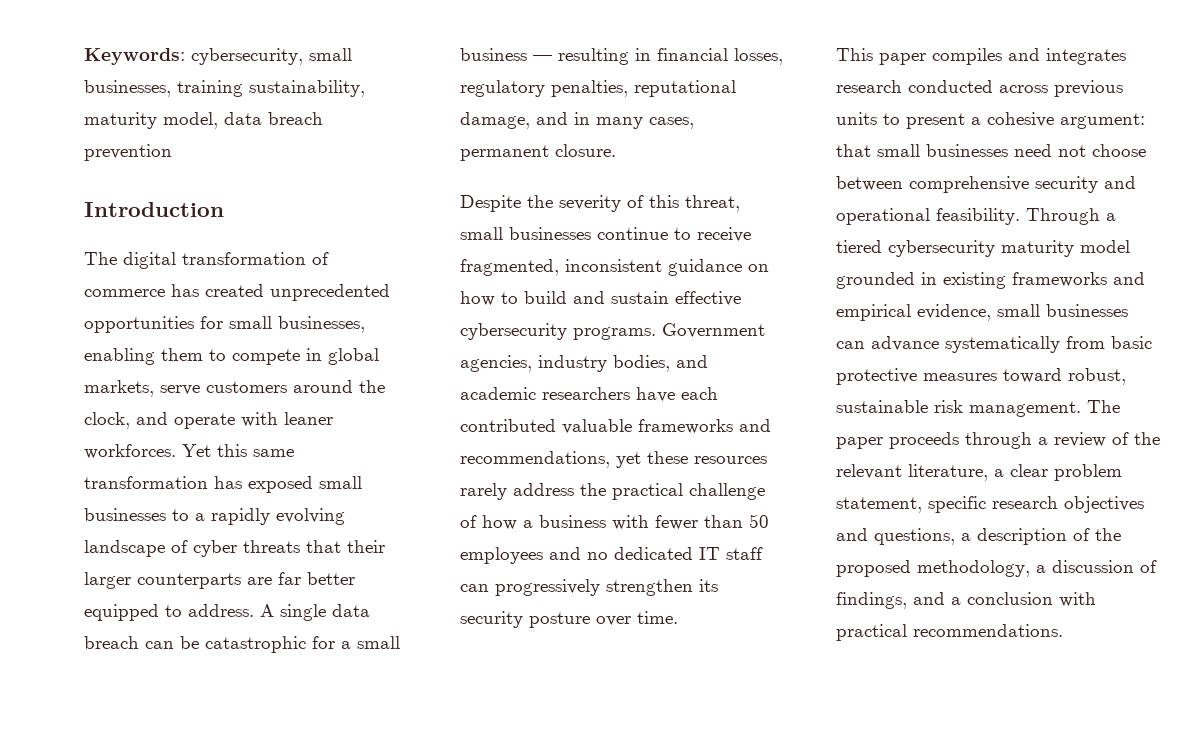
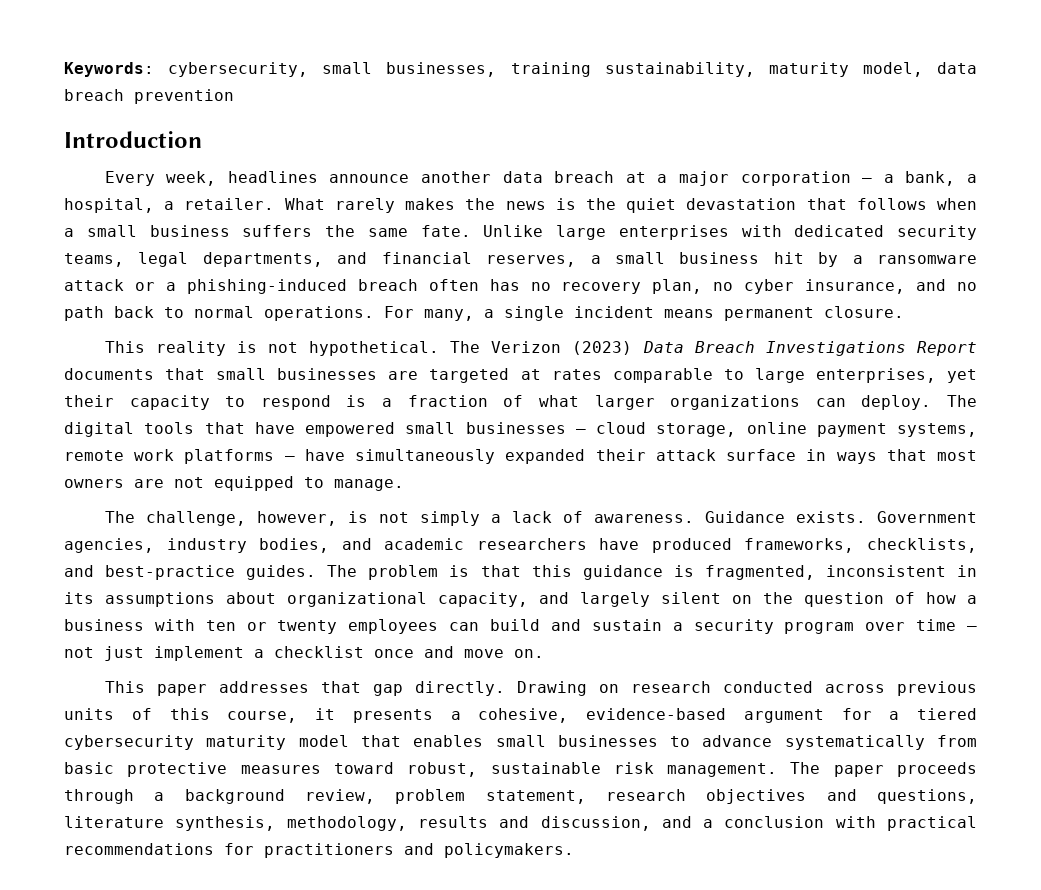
[84,252,329,269] [84,284,390,301] [84,316,365,333] [84,348,379,365] [84,380,385,397] [84,412,333,429] [84,444,294,459] [84,476,362,493] [84,508,345,525] [84,540,385,557] [84,572,355,589] [84,604,370,621] [84,636,400,653] [460,48,783,65] [460,80,736,97] [460,112,694,129] [460,144,616,161] [460,195,740,212] [460,227,751,242] [460,259,769,276] [460,291,741,306] [460,323,656,340] The digital transformation of commerce has created unprecedented opportunities for small businesses, enabling them to compete in global markets, serve customers around the clock, and operate with leaner workforces. Yet this same transformation has exposed small businesses to a rapidly evolving landscape of cyber threats that their larger counterparts are far better equipped to address. A single data breach can be catastrophic for a small business — resulting in financial losses, regulatory penalties, reputational damage, and in many cases, permanent closure. // Despite the severity of this threat, small businesses continue to receive fragmented, inconsistent guidance on how to build and sustain effective cybersecurity programs. -> [104,171,977,186] [64,198,977,213] [64,225,977,240] [64,252,977,267] [64,279,978,294] [64,306,904,321] [104,341,977,356] [64,368,978,383] [64,395,978,410] [64,422,977,437] [64,449,978,464] [64,476,404,491] [104,511,866,526] Every week, headlines announce another data breach at a major corporation — a bank, a hospital, a retailer. What rarely makes the news is the quiet devastation that follows when a small business suffers the same fate. Unlike large enterprises with dedicated security teams, legal departments, and financial reserves, a small business hit by a ransomware attack or a phishing-induced breach often has no recovery plan, no cyber insurance, and no path back to normal operations. For many, a single incident means permanent closure. // This reality is not hypothetical. The Verizon (2023) Data Breach Investigations Report documents that small businesses are targeted at rates comparable to large enterprises, yet their capacity to respond is a fraction of what larger organizations can deploy. The digital tools that have empowered small businesses — cloud storage, online payment systems, remote work platforms — have simultaneously expanded their attack surface in ways that most owners are not equipped to manage. // The challenge, however, is not simply a lack of awareness. Guidance exists.
[681,387,718,400] [460,419,771,434] [460,451,767,468] [460,483,765,500] each contributed valuable frameworks and recommendations, yet these resources rarely address the practical challenge -> [651,538,977,553] [64,565,978,580] [64,592,884,607] produced frameworks, checklists, and best-practice guides. The problem is that this guidance is fragmented, inconsistent in its assumptions about organizational capacity, and largely silent on the question
[655,514,769,530] [460,547,763,564] [460,579,718,596] [460,611,678,628] [836,48,1126,65] fewer than 50 employees and no dedicated IT staff can progressively strengthen its security posture over time. // This paper compiles and integrates -> [205,619,978,634] [64,646,544,661] [104,681,619,696] ten or twenty employees can build and sustain a security program over time — not just implement a checklist once and move on. // This paper addresses that gap directly. Drawing on
[883,112,1145,129] [836,144,1146,157] [836,176,1136,193] [836,208,1100,225] to present a cohesive argument: that small businesses need not choose between comprehensive security and operational feasibility. Through -> [131,708,872,723] of this course, it presents a cohesive, evidence-based argument for
[836,272,1145,289] [836,304,1128,321] [836,341,865,349] grounded in existing frameworks and empirical evidence, small businesses can -> [360,735,691,747] that enables small businesses to
[1054,432,1160,447] [836,464,1048,481] review of the relevant literature, a clear -> [184,789,375,804] background review,
[928,496,986,513] specific -> (586, 797) none
[961,528,1121,545] [836,560,1157,577] [836,592,907,609] a description of the proposed methodology, a discussion of findings, -> [64,816,651,831] literature synthesis, methodology, results and discussion,
[913,624,1063,637] recommendations. -> [64,843,574,858] recommendations for practitioners and policymakers.

